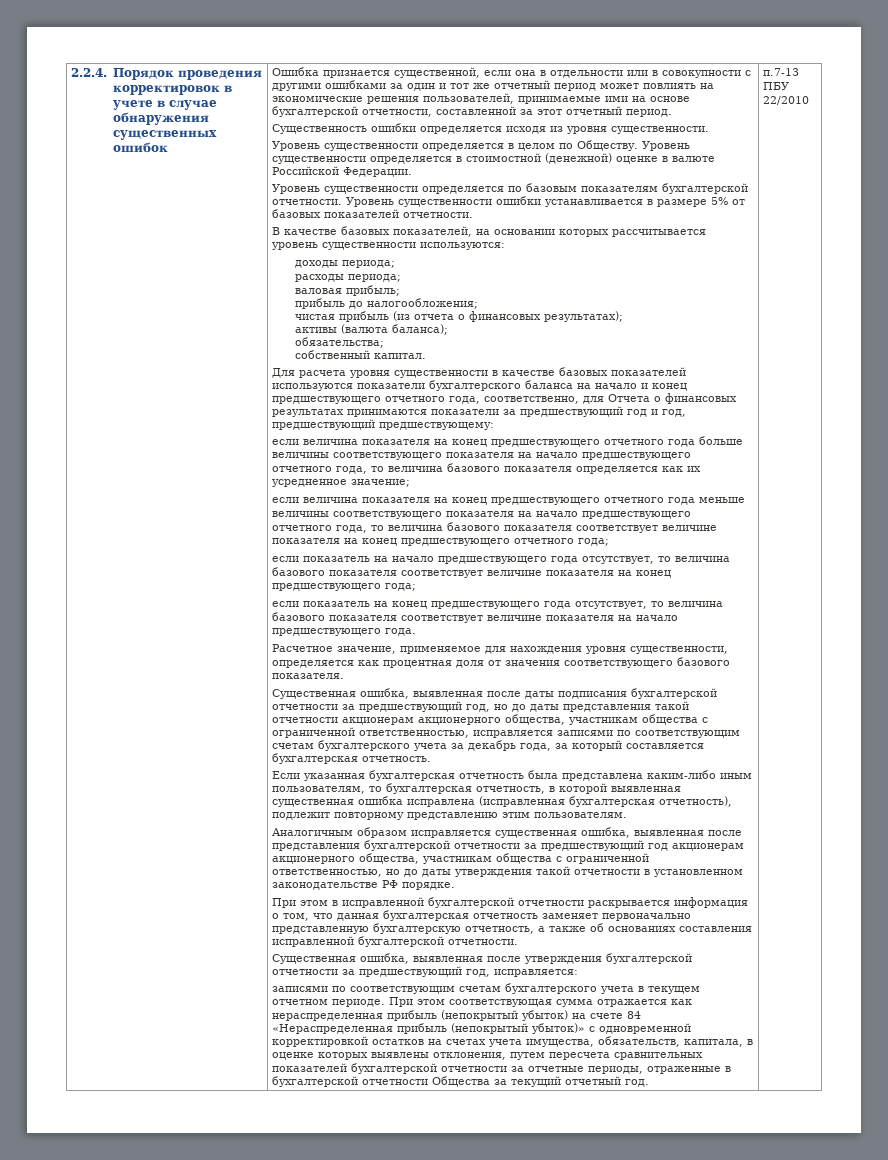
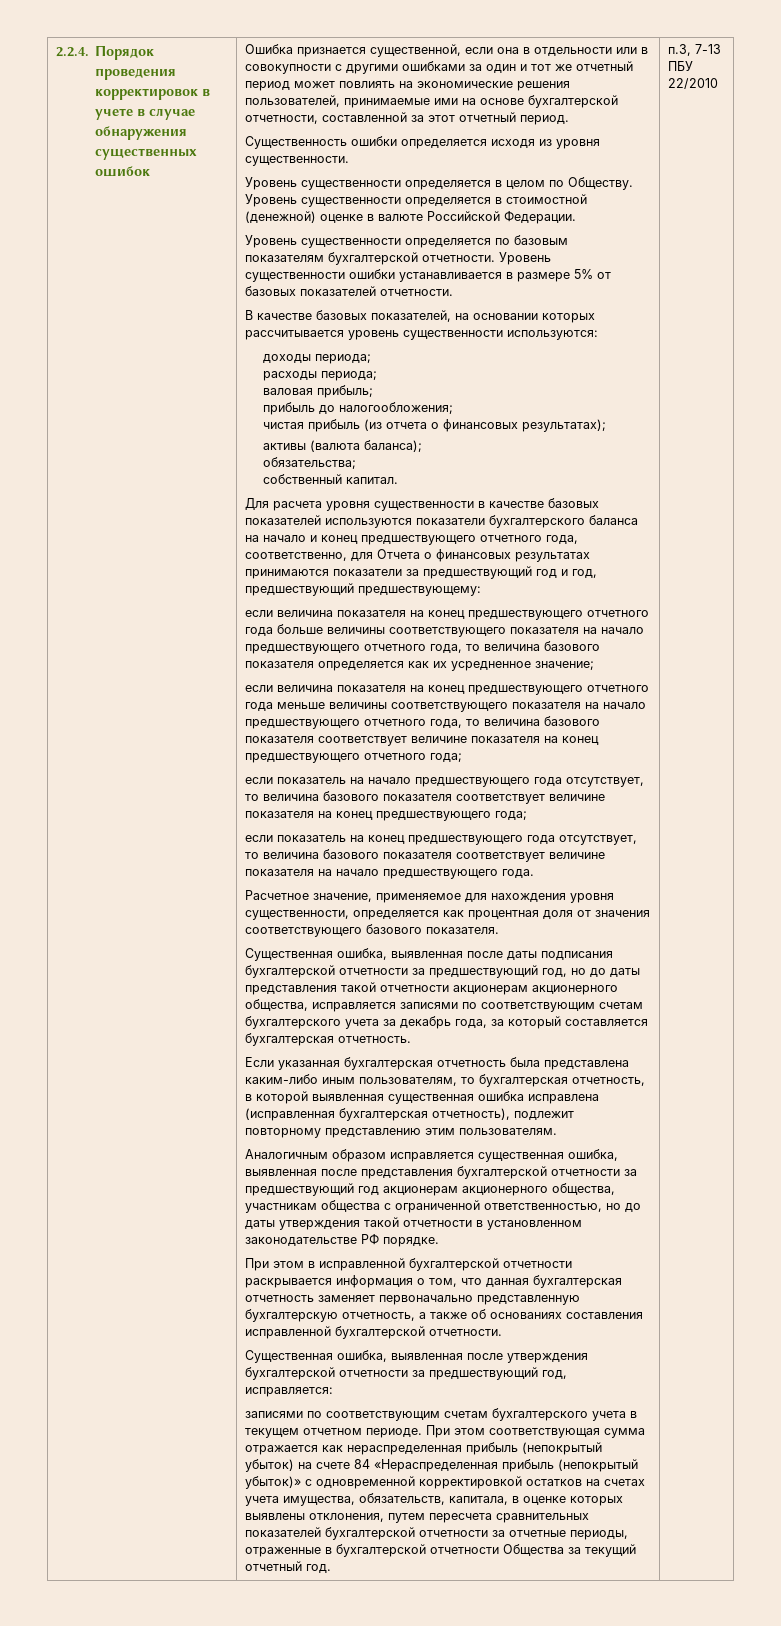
[569,714,709,725] [272,727,470,738] участникам общества с ограниченной ответственностью, -> (309, 1005) none
[763,68,800,76] п.7-13 -> [668,44,722,56] п.3, 7-13

